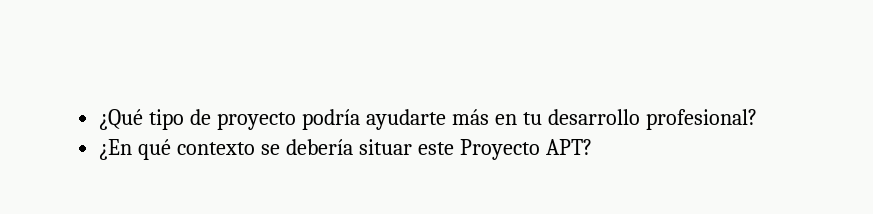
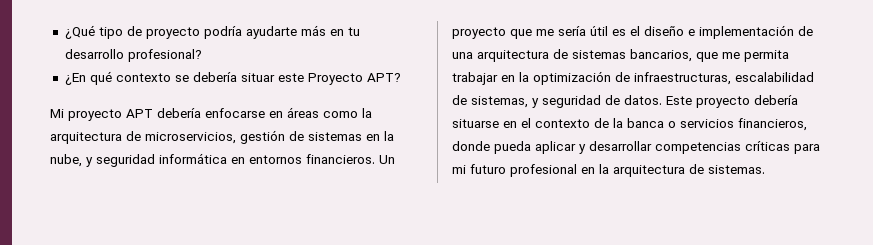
(592, 147) none -> [50,107,372,121] [50,130,394,144] [50,153,395,167] [452,25,813,39] [452,49,789,62] [452,71,814,85] [452,95,798,108] [452,118,807,131] [452,141,820,154] [452,164,765,177] // Mi proyecto APT debería enfocarse en áreas como la arquitectura de microservicios, gestión de sistemas en la nube, y seguridad informática en entornos financieros. Un proyecto que me sería útil es el diseño e implementación de una arquitectura de sistemas bancarios, que me permita trabajar en la optimización de infraestructuras, escalabilidad de sistemas, y seguridad de datos. Este proyecto debería situarse en el contexto de la banca o servicios financieros, donde pueda aplicar y desarrollar competencias críticas para mi futuro profesional en la arquitectura de sistemas.

